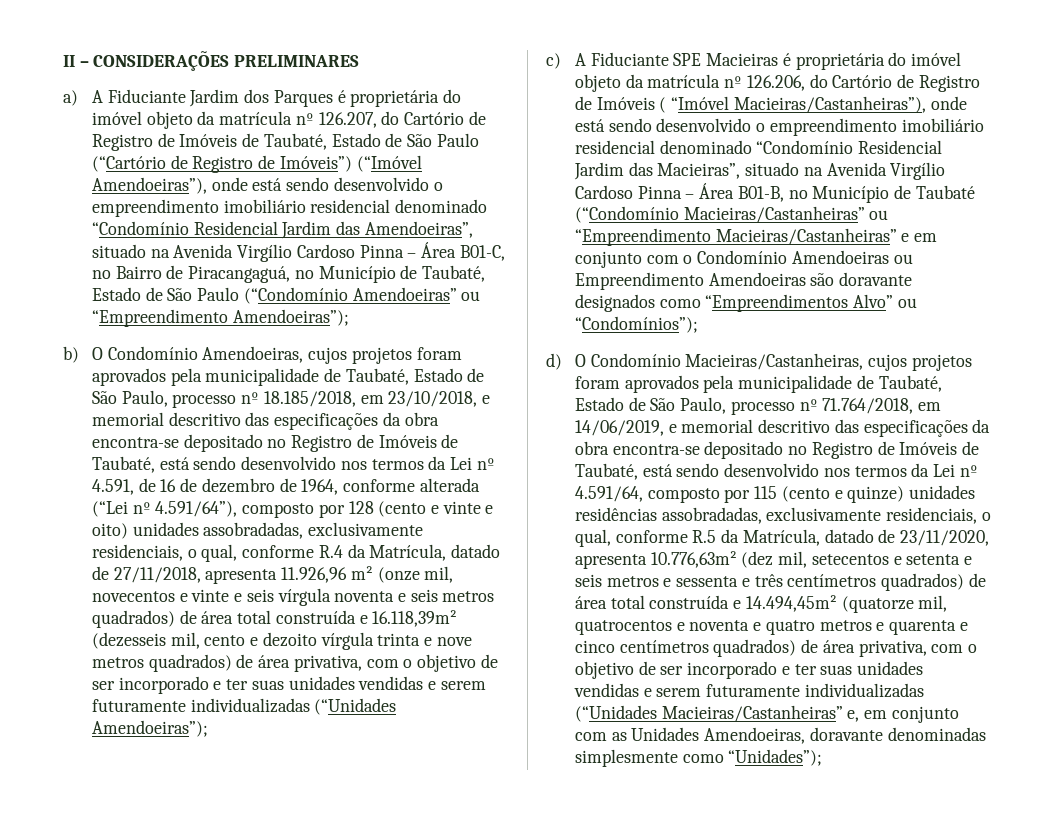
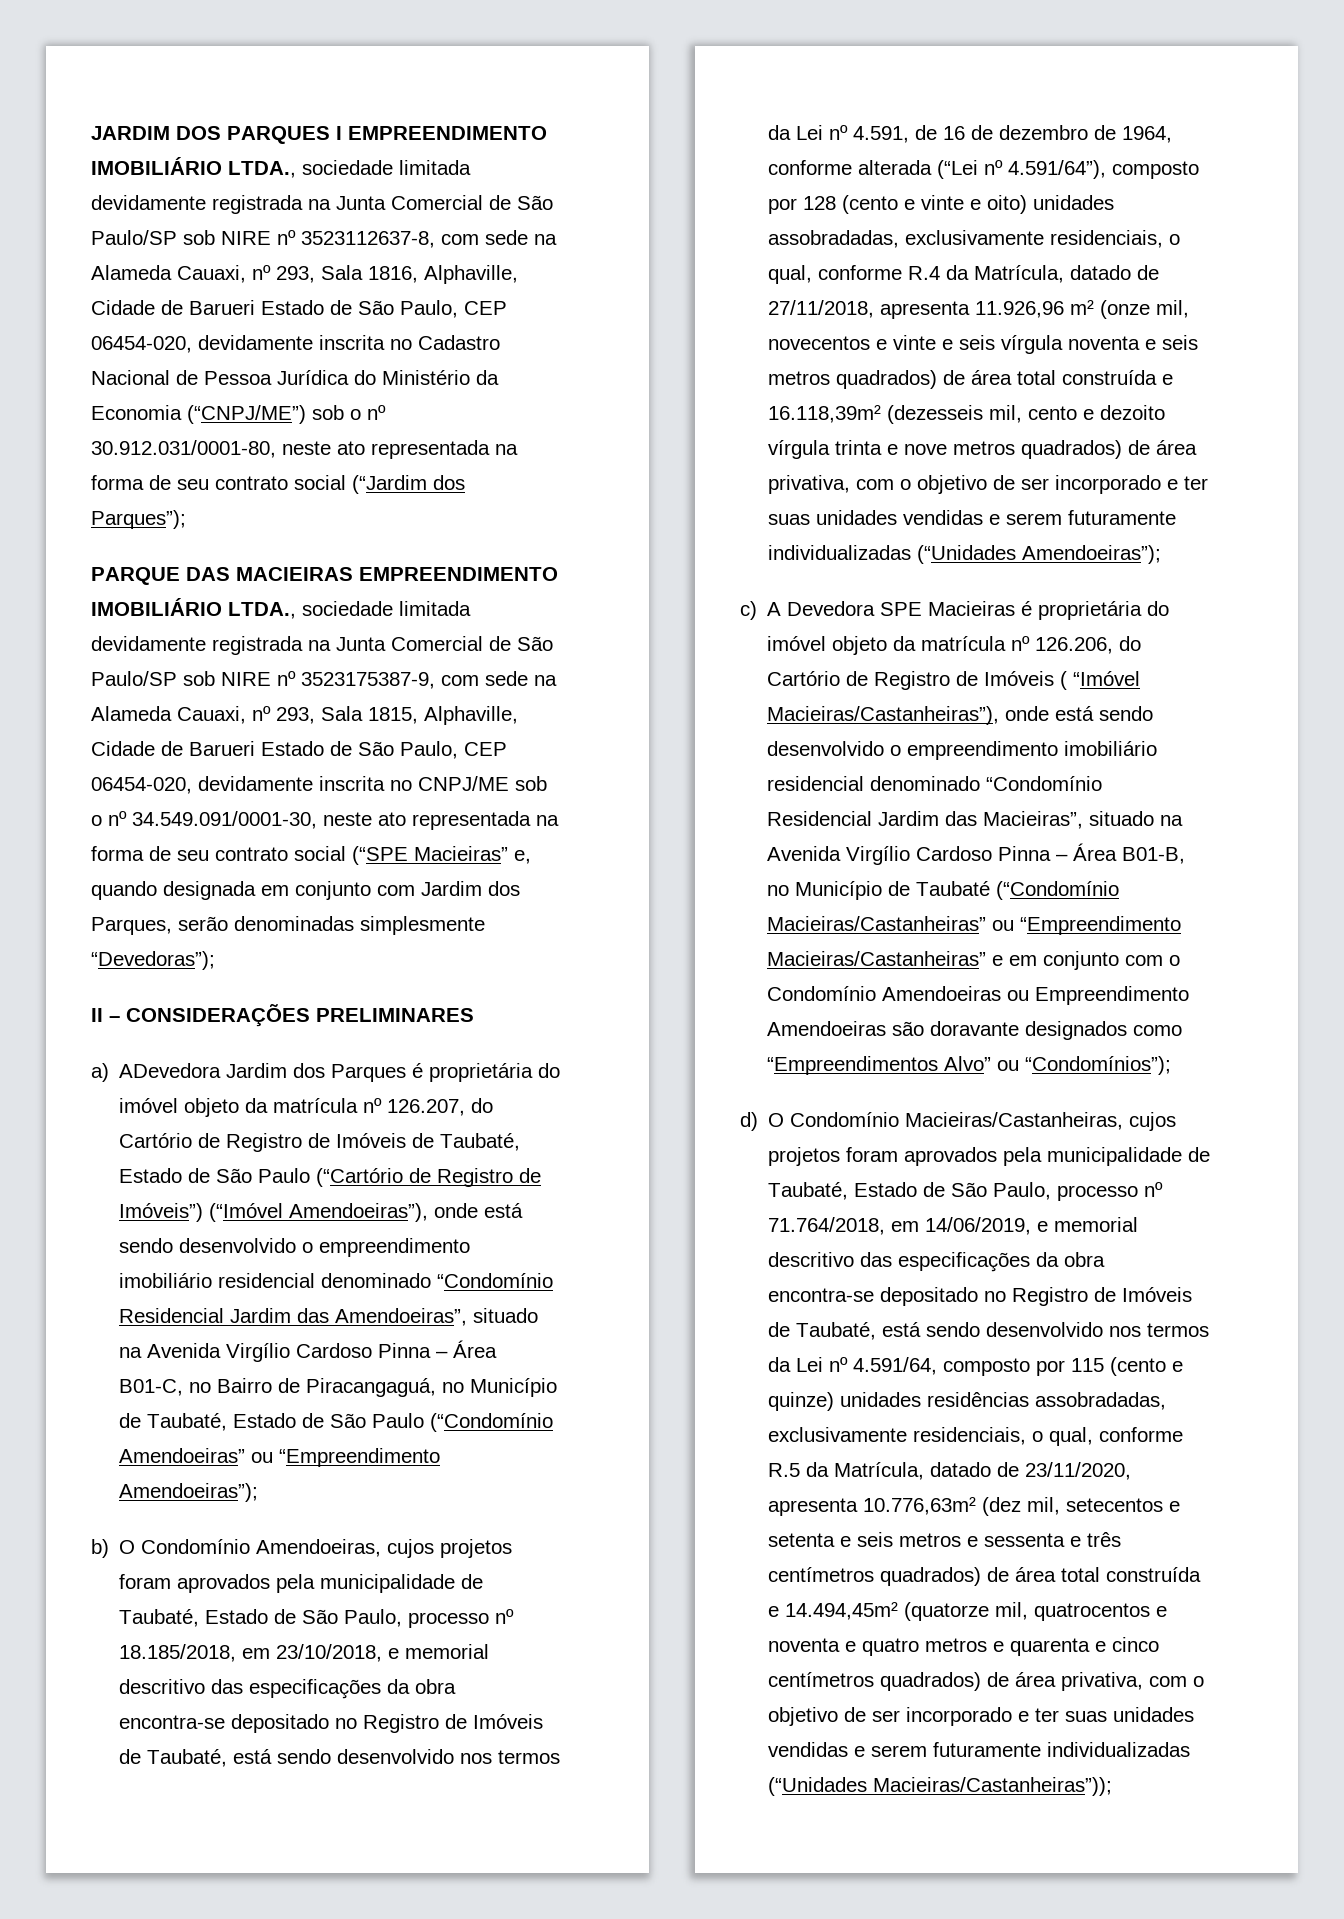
(63, 61) none -> [91,126,547,144] [91,157,471,178] [91,195,553,214] [91,230,557,248] [91,265,518,284] [91,300,507,318] [91,335,500,353] [91,370,499,385] [91,405,386,424] [91,440,518,459] [91,475,465,494] [91,510,186,529] [91,567,558,585] [91,598,471,619] [91,636,553,655] [91,671,557,689] [91,706,518,725] [91,741,507,759] [91,776,547,794] [91,811,559,830] [91,846,531,865] [91,881,520,900] [91,916,485,935] [91,951,215,970] JARDIM DOS PARQUES I EMPREENDIMENTO IMOBILIÁRIO LTDA., sociedade limitada devidamente registrada na Junta Comercial de São Paulo/SP sob NIRE nº 3523112637-8, com sede na Alameda Cauaxi, nº 293, Sala 1816, Alphaville, Cidade de Barueri Estado de São Paulo, CEP 06454-020, devidamente inscrita no Cadastro Nacional de Pessoa Jurídica do Ministério da Economia (“CNPJ/ME”) sob o nº 30.912.031/0001-80, neste ato representada na forma de seu contrato social (“Jardim dos Parques”); // PARQUE DAS MACIEIRAS EMPREENDIMENTO IMOBILIÁRIO LTDA., sociedade limitada devidamente registrada na Junta Comercial de São Paulo/SP sob NIRE nº 3523175387-9, com sede na Alameda Cauaxi, nº 293, Sala 1815, Alphaville, Cidade de Barueri Estado de São Paulo, CEP 06454-020, devidamente inscrita no CNPJ/ME sob o nº 34.549.091/0001-30, neste ato representada na forma de seu contrato social (“SPE Macieiras” e, quando designada em conjunto com Jardim dos Parques, serão denominadas simplesmente “Devedoras”); //
[91,89,186,103] A Fiduciante -> [119,1063,222,1078] ADevedora
[590,52,669,66] Fiduciante -> [787,601,876,616] Devedora
[661,705,959,723] [574,727,986,744] [574,749,823,767] Macieiras/Castanheiras” e, em conjunto com as Unidades Amendoeiras, doravante denominadas simplesmente como “Unidades”); -> [873,1777,1113,1796] Macieiras/Castanheiras”));

